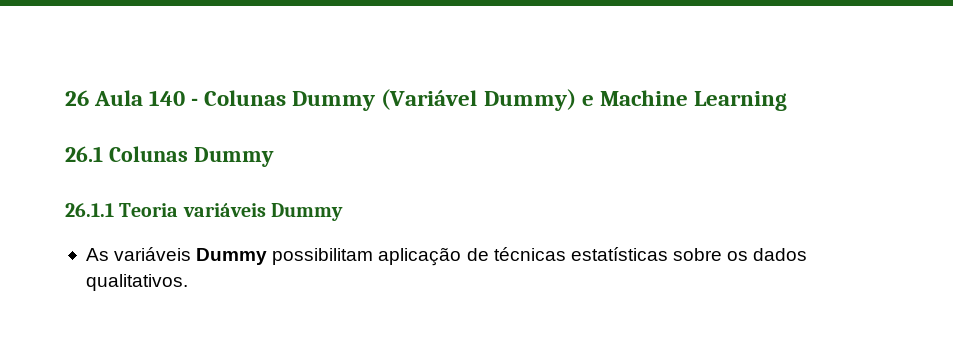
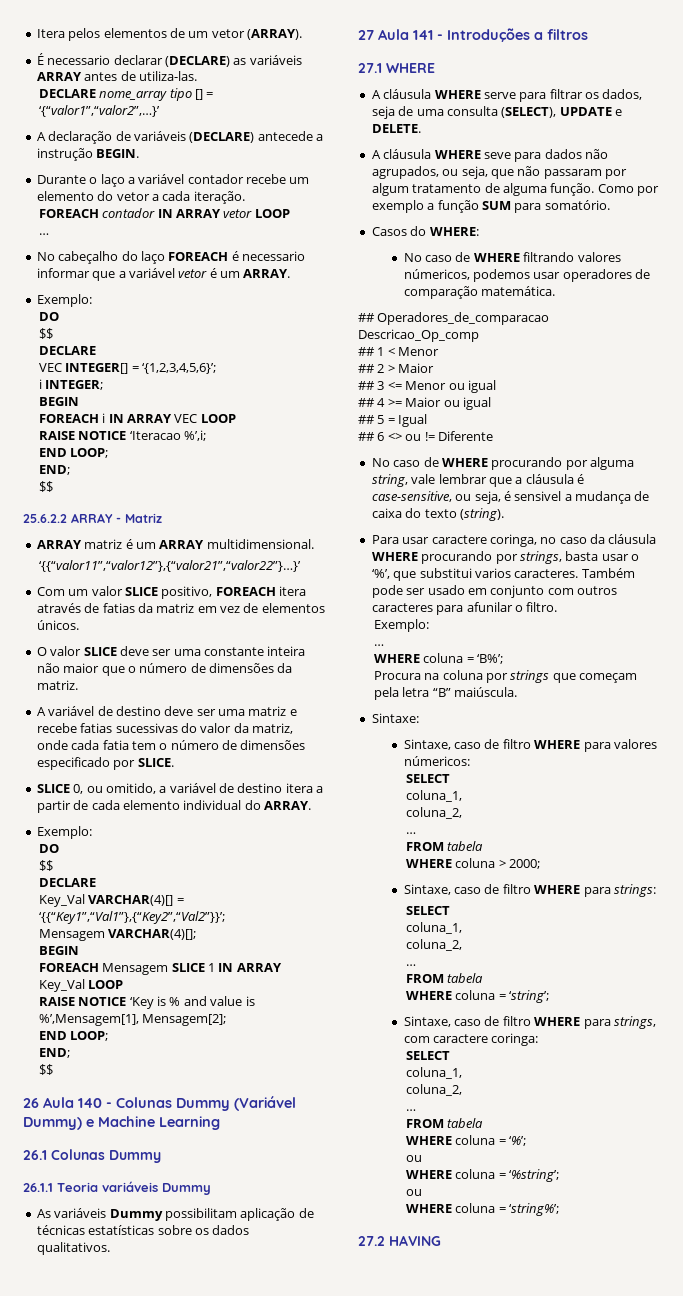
(65, 98) none -> [36,28,302,41] [36,53,302,67] [36,71,197,81] [38,88,214,101] [38,105,160,117] [36,131,323,144] [36,148,140,161] [36,174,310,187] [36,191,245,204] [38,208,290,218] [38,233,49,235] [36,251,305,264] [36,268,291,281] [36,294,92,307] [38,312,59,321] [38,328,53,339] [38,346,96,355] [38,363,217,374] [38,379,104,390] [38,397,79,406] [38,413,236,423] [38,430,207,441] [38,448,109,458] [38,465,70,475] [38,481,53,492] [23,513,162,523] [36,539,314,549] [38,560,301,572] [36,586,306,599] [36,603,325,613] [36,620,79,630] [36,646,306,656] [36,663,293,676] [36,680,78,690] [36,706,297,716] [36,723,293,734] [36,740,306,750] [36,757,174,770] [36,783,324,794] [36,800,311,813] [36,826,92,839] [38,844,59,853] [38,860,53,871] [38,878,96,887] [38,894,184,907] [38,911,225,924] [38,929,197,941] [38,946,79,955] [38,963,282,975] [38,979,124,992] [38,996,255,1009] [38,1014,227,1026] [38,1031,109,1041] [38,1048,70,1058] [38,1064,53,1075] Itera pelos elementos de um vetor (ARRAY). // É necessario declarar (DECLARE) as variáveis ARRAY antes de utiliza-las. // DECLARE nome_array tipo [] = ‘{“valor1”,“valor2”,…}’ // A declaração de variáveis (DECLARE) antecede a instrução BEGIN. // Durante o laço a variável contador recebe um elemento do vetor a cada iteração. // FOREACH contador IN ARRAY vetor LOOP // … // No cabeçalho do laço FOREACH é necessario informar que a variável vetor é um ARRAY. // Exemplo: // DO // $$ // DECLARE // VEC INTEGER[] = ‘{1,2,3,4,5,6}’; // i INTEGER; // BEGIN // FOREACH i IN ARRAY VEC LOOP // RAISE NOTICE ‘Iteracao %’,i; // END LOOP; // END; // $$ // 25.6.2.2 ARRAY - Matriz // ARRAY matriz é um ARRAY multidimensional. // ‘{{“valor11”,“valor12”},{“valor21”,“valor22”}…}’ // Com um valor SLICE positivo, FOREACH itera através de fatias da matriz em vez de elementos únicos. // O valor SLICE deve ser uma constante inteira não maior que o número de dimensões da matriz. // A variável de destino deve ser uma matriz e recebe fatias sucessivas do valor da matriz, onde cada fatia tem o número de dimensões especificado por SLICE. // SLICE 0, ou omitido, a variável de destino itera a partir de cada elemento individual do ARRAY. // Exemplo: // DO // $$ // DECLARE // Key_Val VARCHAR(4)[] = ‘{{“Key1”,“Val1”},{“Key2”,“Val2”}}’; // Mensagem VARCHAR(4)[]; // BEGIN // FOREACH Mensagem SLICE 1 IN ARRAY Key_Val LOOP // RAISE NOTICE ‘Key is % and value is %’,Mensagem[1], Mensagem[2]; // END LOOP; // END; // $$ //
(188, 282) none -> [358,28,588,42] [358,63,435,73] [371,89,643,102] [371,106,622,119] [371,124,421,133] [371,149,608,162] [371,166,627,179] [371,183,659,196] [371,200,610,213] [371,226,479,236] [403,252,621,262] [403,269,651,282] [403,286,556,299] [358,312,550,325] [358,329,479,342] [358,347,440,356] [358,363,435,373] [358,380,496,393] [358,397,491,410] [358,414,428,427] [358,431,493,441] [371,457,634,470] [371,474,584,487] [371,491,650,504] [371,508,504,521] [371,534,657,547] [371,551,639,564] [371,568,635,581] [371,585,617,598] [371,602,558,615] [373,619,429,632] [373,644,384,646] [373,653,504,664] [373,670,638,683] [373,687,518,700] [371,713,419,723] [403,739,657,752] [403,756,470,766] [405,774,450,783] [405,790,462,802] [405,807,462,819] [405,832,416,834] [405,841,484,851] [405,858,541,869] [403,884,656,897] [405,906,450,915] [405,922,462,934] [405,939,462,951] [405,964,416,966] [405,973,484,983] [405,990,550,1003] [403,1016,656,1029] [403,1033,539,1046] [405,1051,450,1060] [405,1067,462,1079] [405,1084,462,1096] [405,1109,416,1111] [405,1118,484,1128] [405,1135,527,1146] [405,1155,422,1162] [405,1169,560,1182] [405,1189,422,1196] [405,1203,560,1216] [358,1235,441,1246] // 27 Aula 141 - Introduções a filtros // 27.1 WHERE // A cláusula WHERE serve para filtrar os dados, seja de uma consulta (SELECT), UPDATE e DELETE. // A cláusula WHERE seve para dados não agrupados, ou seja, que não passaram por algum tratamento de alguma função. Como por exemplo a função SUM para somatório. // Casos do WHERE: // No caso de WHERE filtrando valores númericos, podemos usar operadores de comparação matemática. // ## Operadores_de_comparacao Descricao_Op_comp // ## 1 < Menor // ## 2 > Maior // ## 3 <= Menor ou igual // ## 4 >= Maior ou igual // ## 5 = Igual // ## 6 <> ou != Diferente // No caso de WHERE procurando por alguma string, vale lembrar que a cláusula é case-sensitive, ou seja, é sensivel a mudança de caixa do texto (string). // Para usar caractere coringa, no caso da cláusula WHERE procurando por strings, basta usar o ‘%’, que substitui varios caracteres. Também pode ser usado em conjunto com outros caracteres para afunilar o filtro. // Exemplo: // … // WHERE coluna = ‘B%’; // Procura na coluna por strings que começam pela letra “B” maiúscula. // Sintaxe: // Sintaxe, caso de filtro WHERE para valores númericos: // SELECT // coluna_1, // coluna_2, // … // FROM tabela // WHERE coluna > 2000; // Sintaxe, caso de filtro WHERE para strings: // SELECT // coluna_1, // coluna_2, // … // FROM tabela // WHERE coluna = ‘string’; // Sintaxe, caso de filtro WHERE para strings, com caractere coringa: // SELECT // coluna_1, // coluna_2, // … // FROM tabela // WHERE coluna = ‘%’; // ou // WHERE coluna = ‘%string’; // ou // WHERE coluna = ‘string%’; // 27.2 HAVING

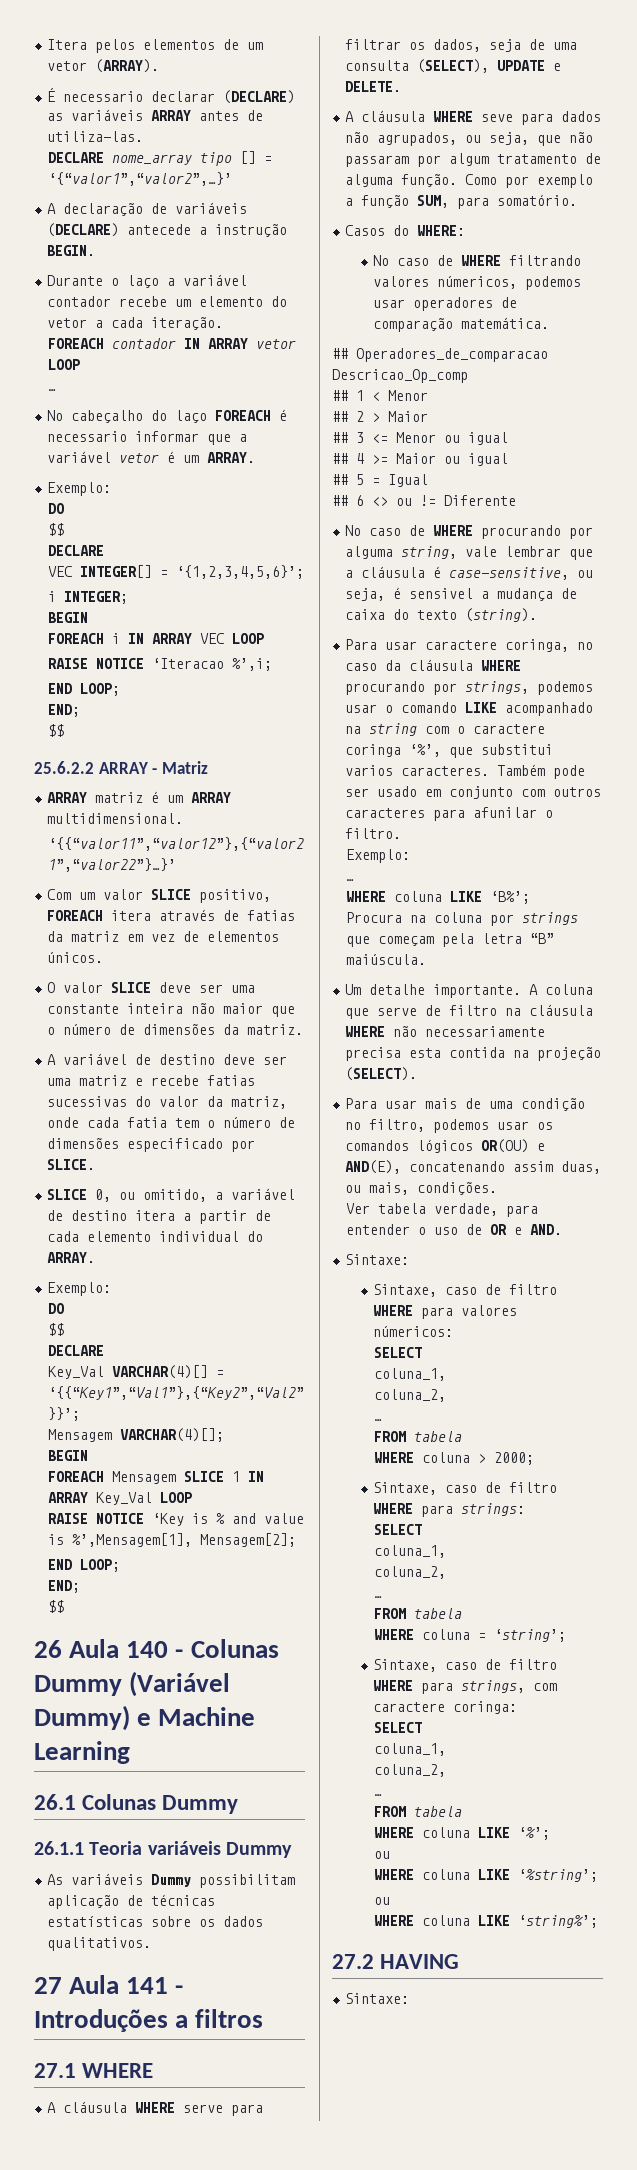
[481,201,511,210] SUM -> [417,195,450,208] SUM,
[565,551,599,561] basta -> [537,681,594,695] podemos
(639, 557) none -> [401,702,594,716] [345,723,546,736] [345,744,402,757] comando LIKE acompanhado na string com o caractere coringa
[466,657,474,663] = -> [449,891,482,902] LIKE
(518, 692) none -> [345,984,594,998] [345,1004,594,1019] [345,1026,546,1037] [345,1047,602,1061] [345,1067,418,1081] [345,1098,586,1111] [345,1119,554,1133] [345,1139,546,1153] [345,1160,602,1174] [345,1182,498,1195] [345,1203,538,1217] [345,1224,562,1235] // Um detalhe importante. A coluna que serve de filtro na cláusula WHERE não necessariamente precisa esta contida na projeção (SELECT). // Para usar mais de uma condição no filtro, podemos usar os comandos lógicos OR(OU) e AND(E), concatenando assim duas, ou mais, condições. // Ver tabela verdade, para entender o uso de OR e AND.
[498,1139,506,1145] = -> [477,1827,510,1838] LIKE
[498,1173,506,1179] = -> [477,1869,510,1880] LIKE
[498,1207,506,1213] = -> [477,1915,510,1926] LIKE
(441, 1240) none -> [345,1993,410,2004] // Sintaxe:

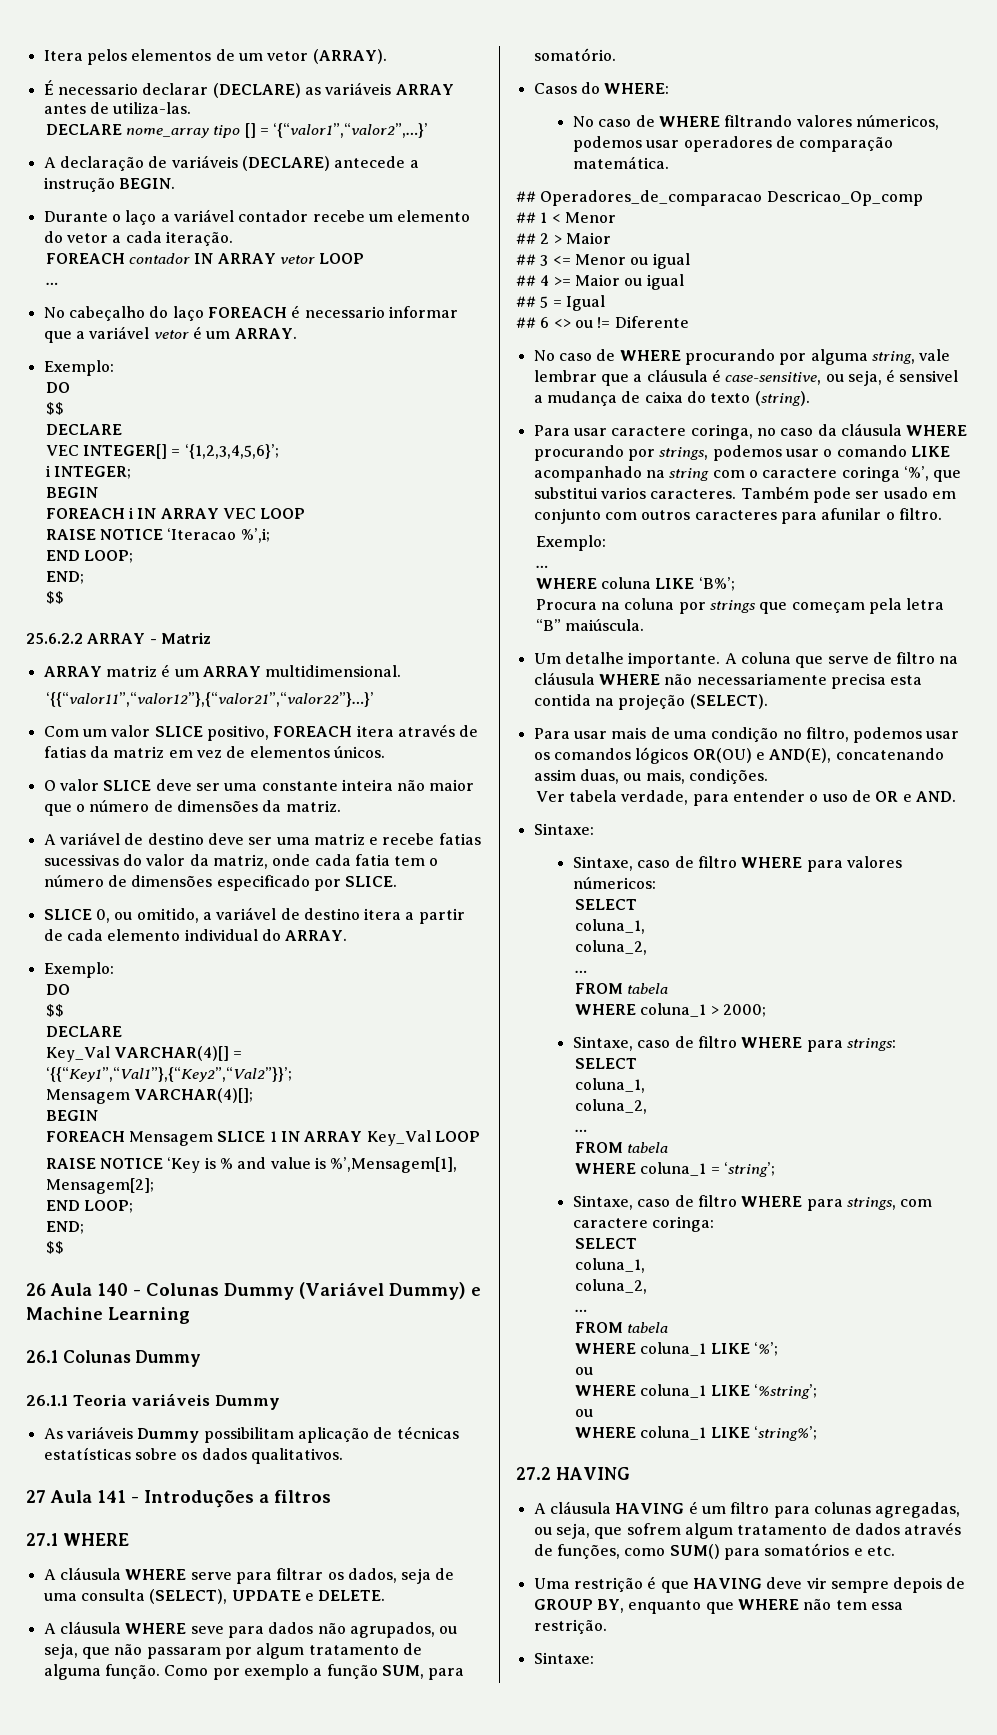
[421,1452,470,1463] coluna -> [640,1003,707,1017] coluna_1
[421,1629,470,1640] coluna -> [640,1162,707,1176] coluna_1
[421,1827,470,1838] coluna -> [640,1342,707,1356] coluna_1
[421,1869,470,1880] coluna -> [640,1384,707,1398] coluna_1
[421,1915,470,1926] coluna -> [640,1426,707,1440] coluna_1
(460, 1961) none -> [533,1501,961,1518] [533,1522,962,1539] [533,1543,895,1560] [533,1576,966,1593] [533,1599,903,1614] [533,1619,607,1634] // A cláusula HAVING é um filtro para colunas agregadas, ou seja, que sofrem algum tratamento de dados através de funções, como SUM() para somatórios e etc. // Uma restrição é que HAVING deve vir sempre depois de GROUP BY, enquanto que WHERE não tem essa restrição.

